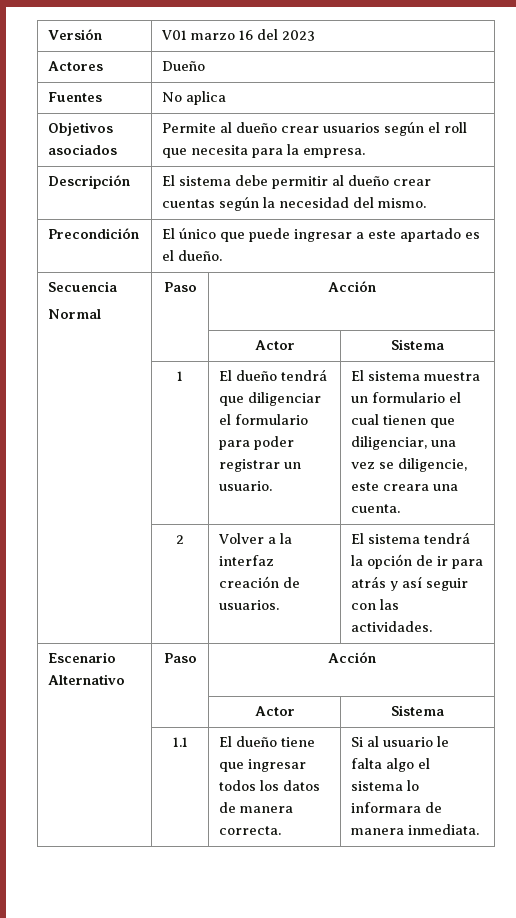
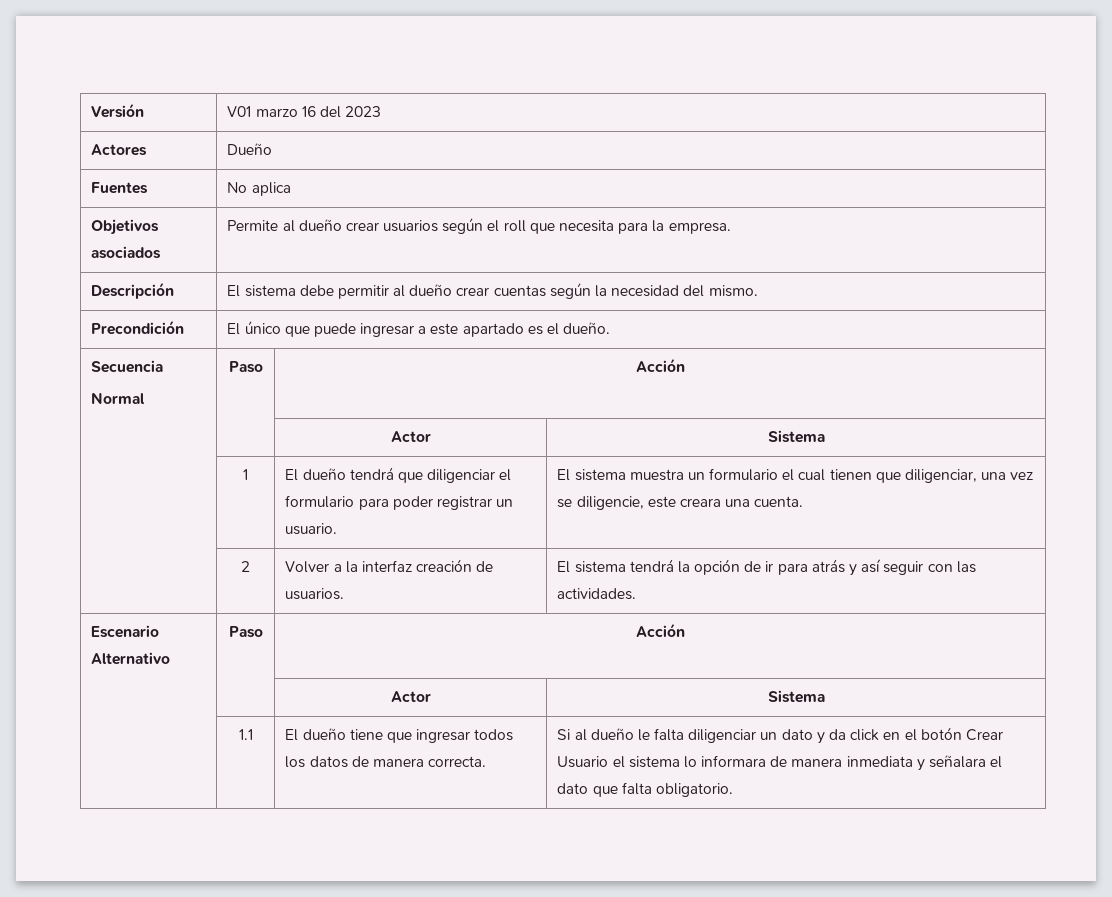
[383,737,434,747] usuario -> [590,728,634,740] dueño
[386,758,415,772] algo -> [688,727,1003,744] [557,756,609,768] diligenciar un dato y da click en el botón Crear Usuario
[408,824,480,835] inmediata. -> [846,755,1003,771] [557,782,733,797] inmediata y señalara el dato que falta obligatorio.

